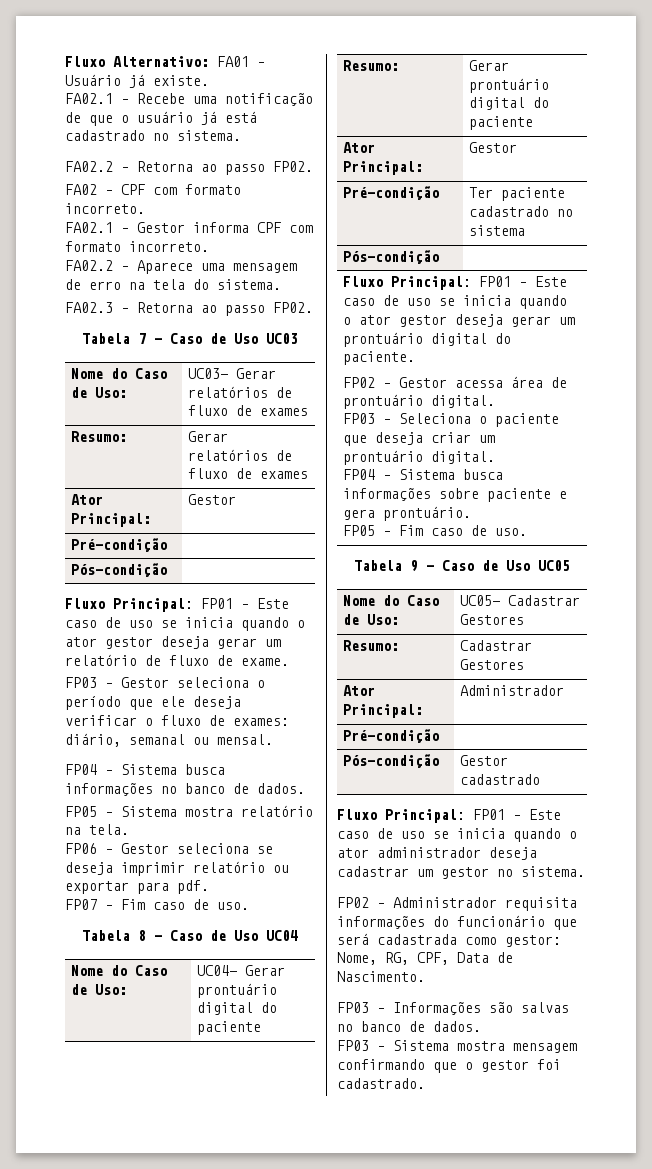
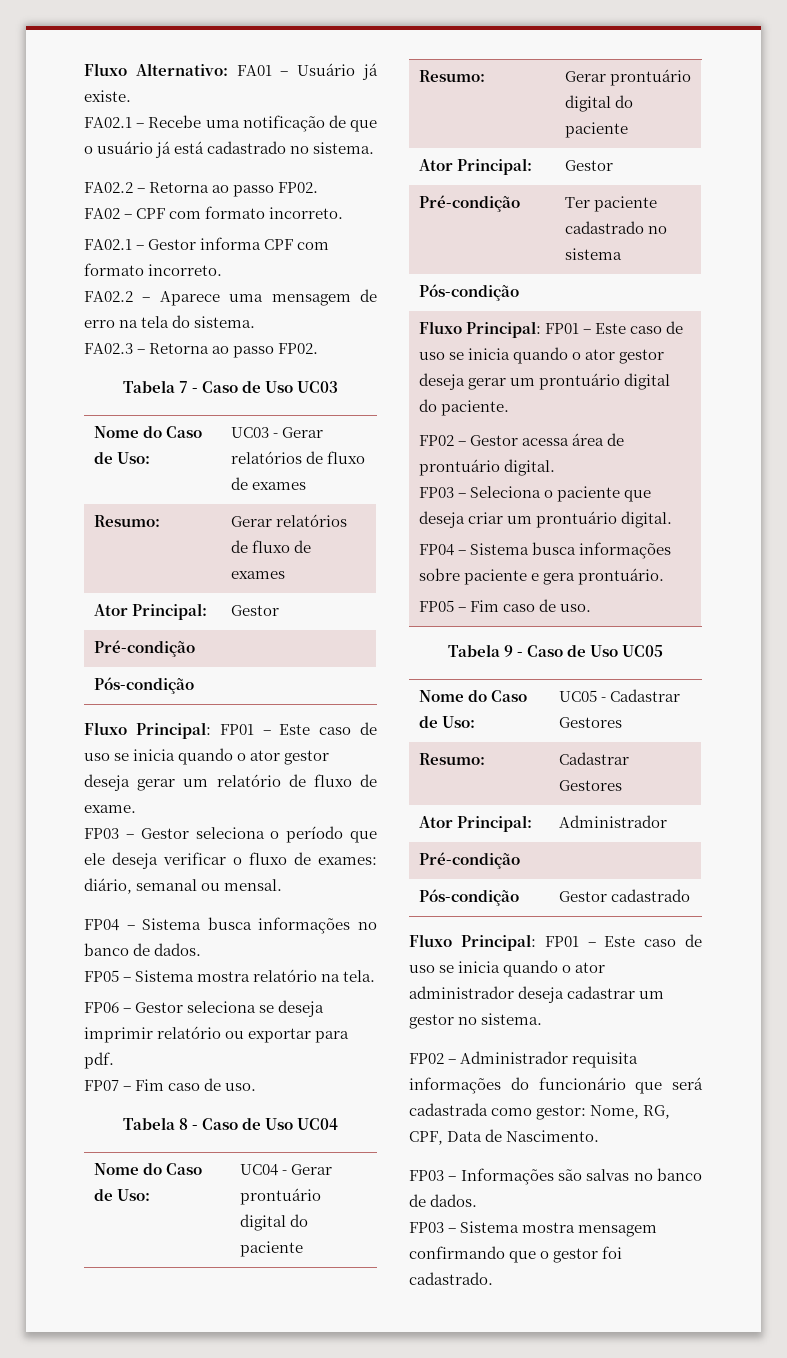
[188,368,229,379] UC03- -> [231,427,279,438] UC03 -
[197,965,238,976] UC04- -> [240,1164,288,1176] UC04 -
[460,595,501,606] UC05- -> [559,690,607,702] UC05 -

